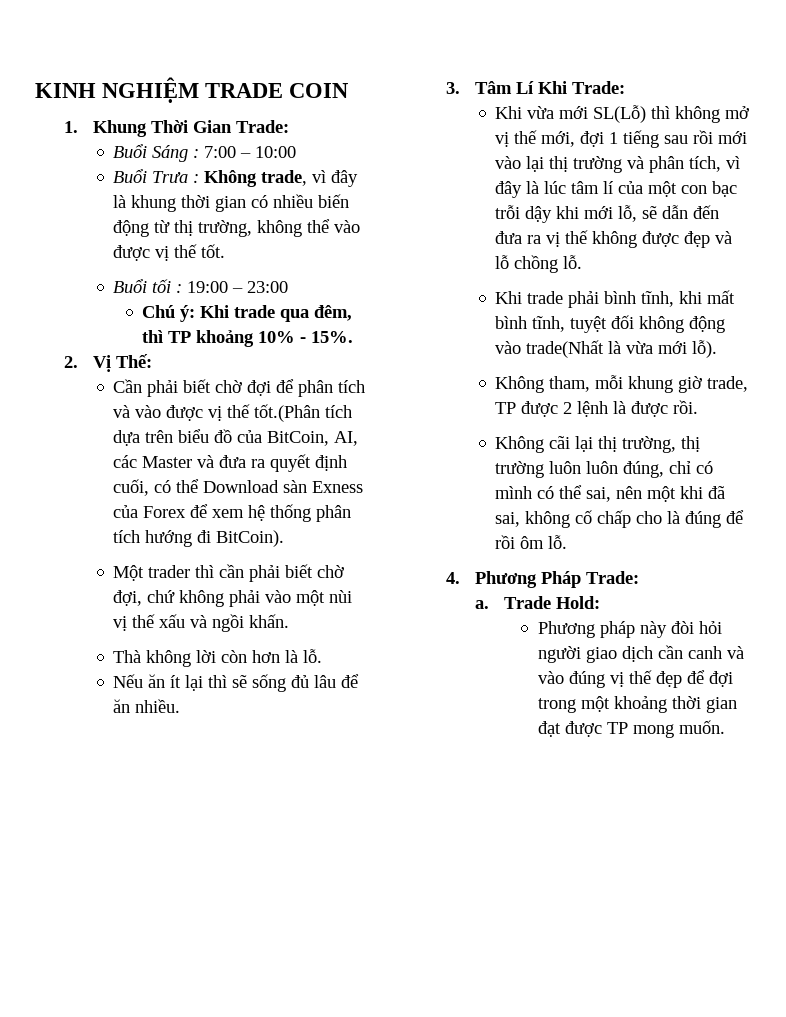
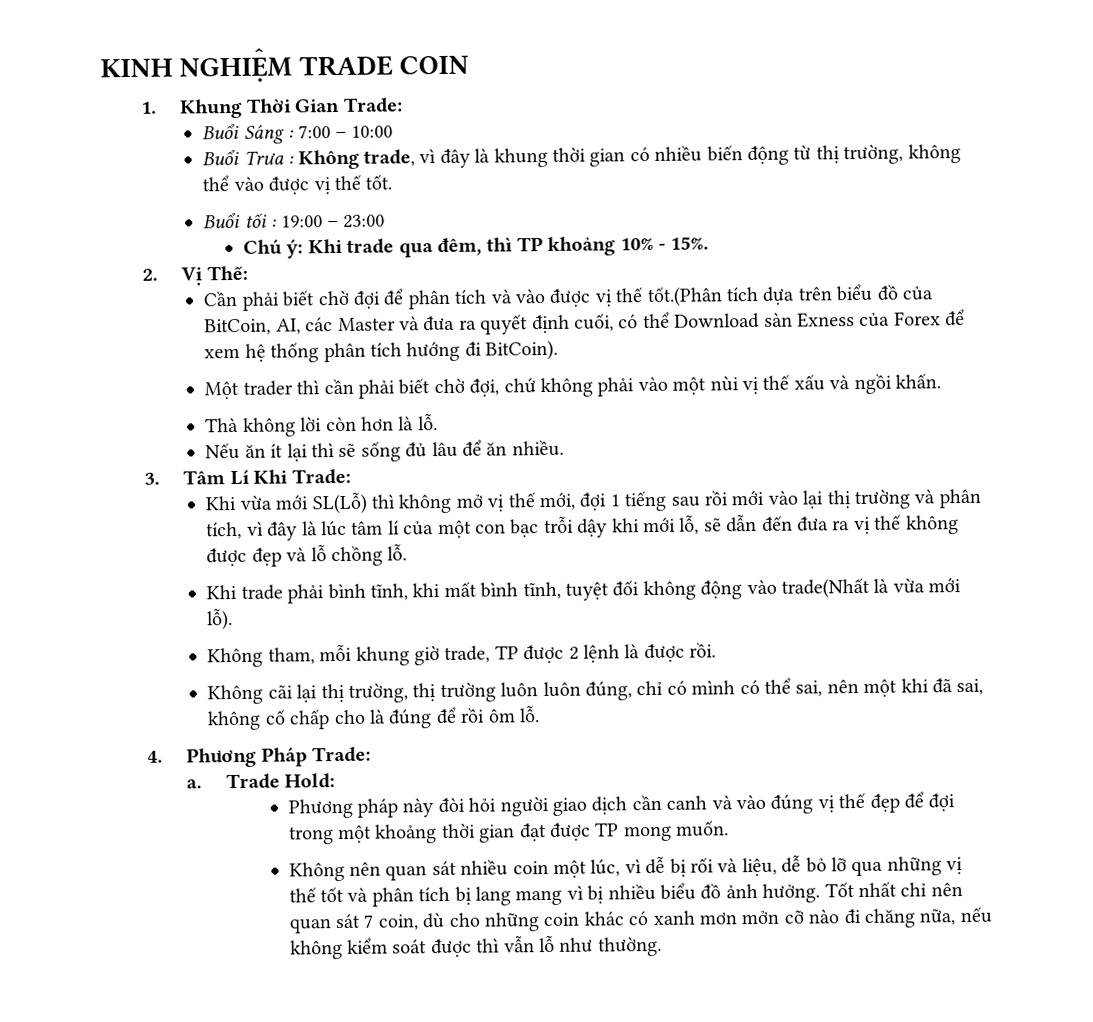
(725, 727) none -> [288,854,964,882] [288,881,963,907] [288,906,992,934] [289,934,662,960] // Không nên quan sát nhiều coin một lúc, vì dễ bị rối và liệu, dễ bỏ lỡ qua những vị thế tốt và phân tích bị lang mang vì bị nhiều biểu đồ ảnh hưởng. Tốt nhất chỉ nên quan sát 7 coin, dù cho những coin khác có xanh mơn mởn cỡ nào đi chăng nữa, nếu không kiểm soát được thì vẫn lỗ như thường.

